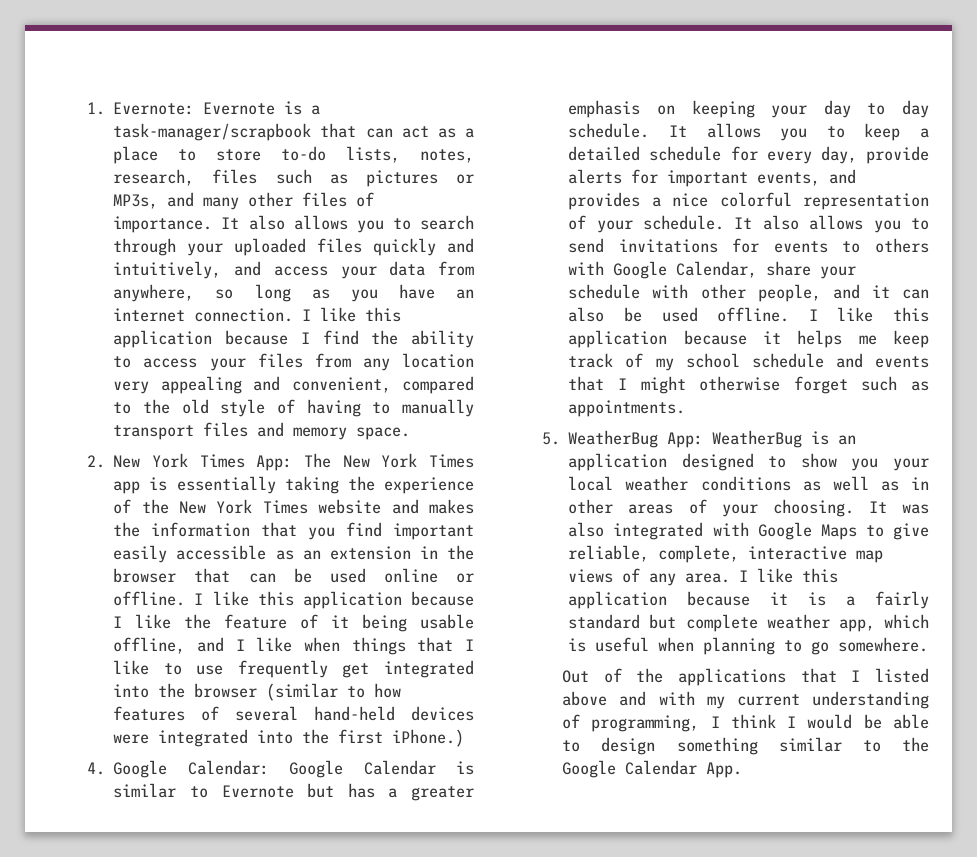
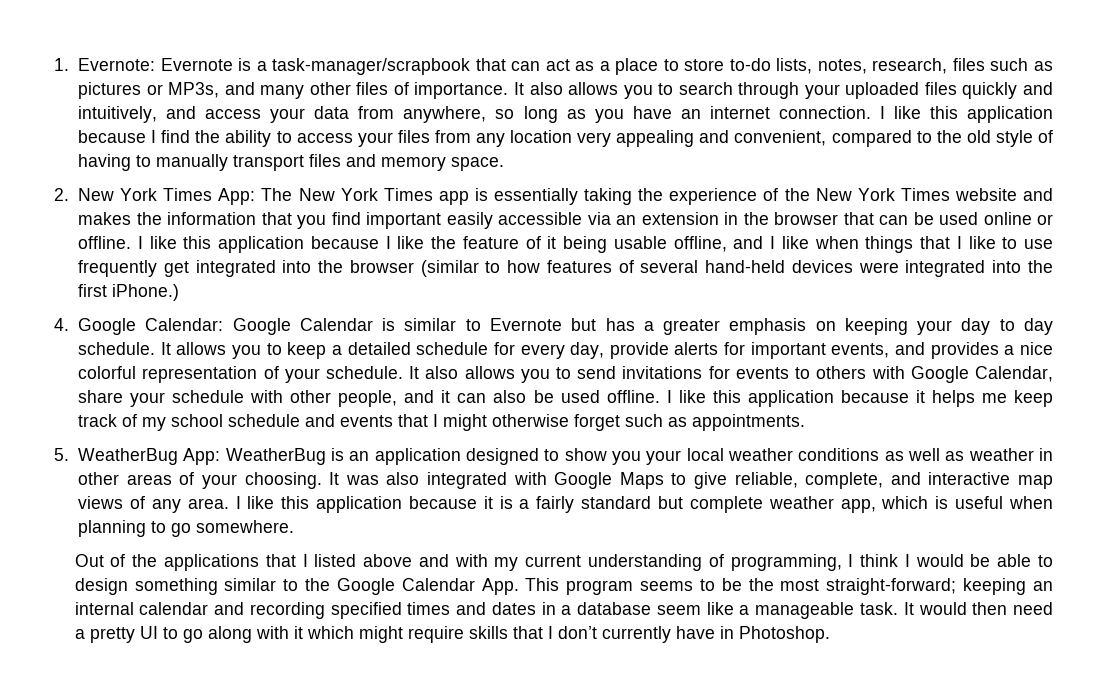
[275,550,294,560] as -> [587,212,611,225] via
(899, 486) none -> [968,448,1034,461] weather
(740, 554) none -> [890,472,921,485] and
(743, 770) none -> [525,578,1053,595] [74,602,1054,619] [74,626,830,643] This program seems to be the most straight-forward; keeping an internal calendar and recording specified times and dates in a database seem like a manageable task. It would then need a pretty UI to go along with it which might require skills that I don’t currently have in Photoshop.

